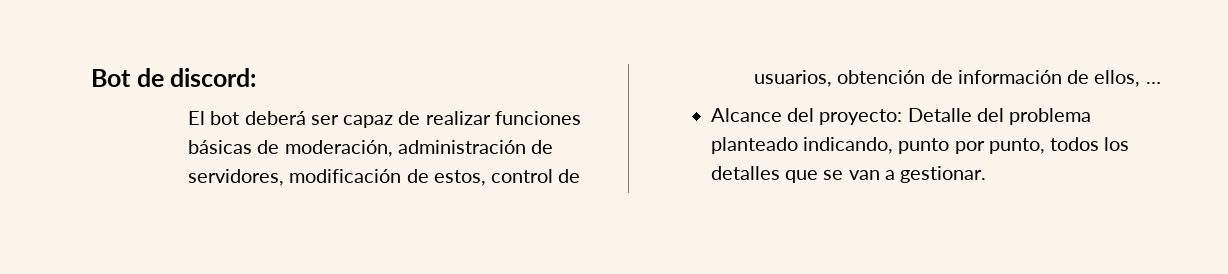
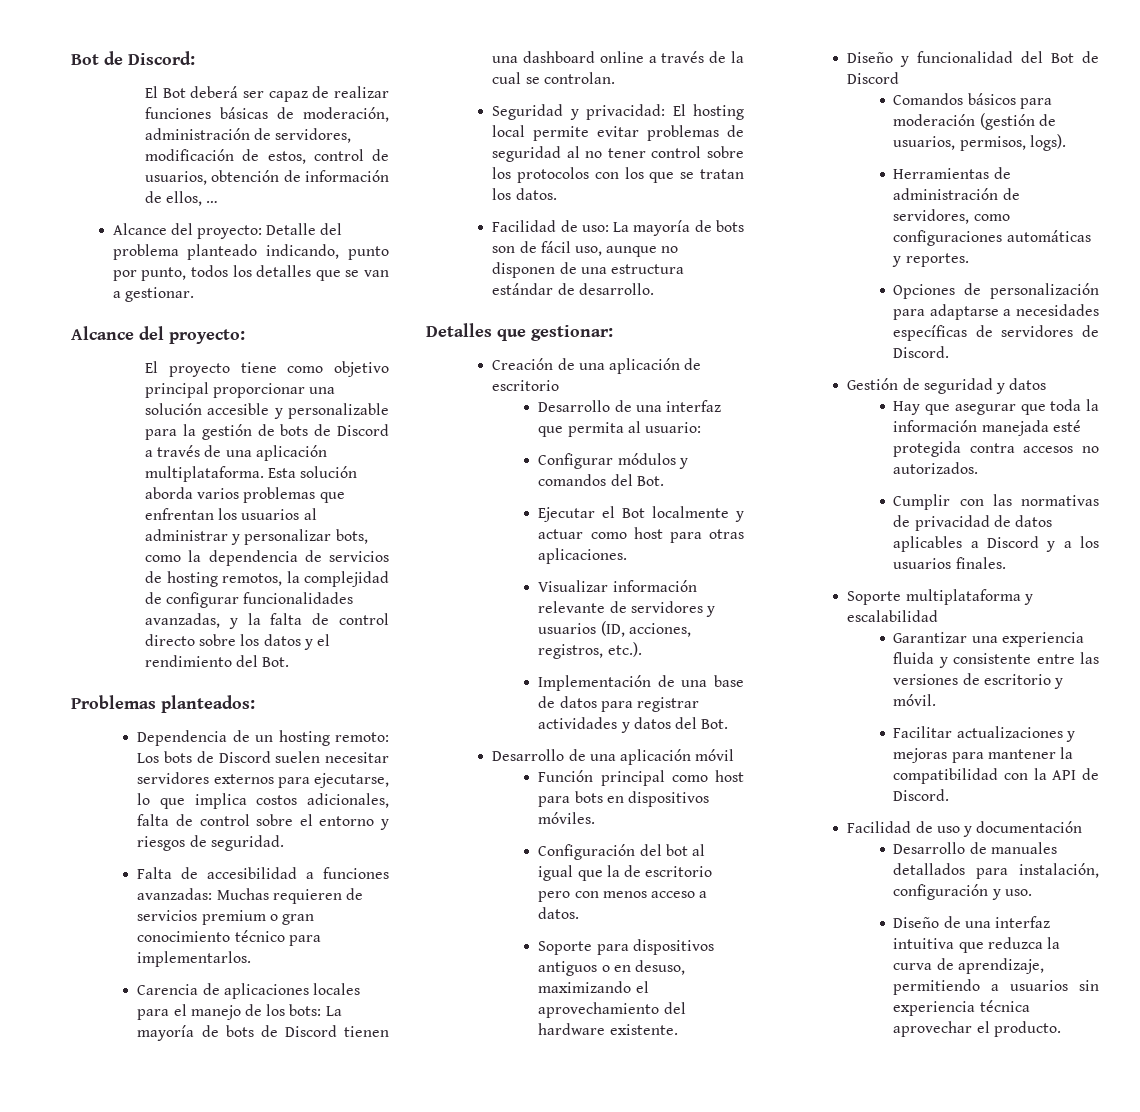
[91,68,257,87] [188,111,240,125] Bot de discord: // El bot -> [71,51,195,65] [145,86,186,98] Bot de Discord: // El Bot
(987, 174) none -> [71,326,245,344] [145,361,389,377] [145,382,336,398] [145,403,389,419] [145,424,389,440] [145,445,327,461] [145,466,358,482] [145,487,345,503] [145,508,317,520] [145,529,368,545] [145,550,389,566] [145,571,389,587] [145,592,354,608] [145,613,389,629] [145,634,330,650] [145,655,290,667] [71,695,255,713] [137,730,389,746] [137,751,389,763] [137,772,389,788] [137,793,389,809] [137,814,389,830] [137,835,284,851] [137,867,389,879] [137,888,363,904] [137,910,314,925] [137,930,321,946] [137,951,252,967] [137,983,360,999] [137,1004,342,1020] [137,1025,389,1041] [492,51,744,63] [492,72,615,84] [492,104,744,120] [492,125,744,141] [492,146,744,162] [492,167,744,183] [492,188,557,200] [492,220,744,236] [492,241,679,257] [492,262,684,278] [492,283,654,295] [426,323,613,341] [492,358,702,374] [492,380,560,391] [538,400,722,412] [538,421,702,437] [538,453,688,469] [538,474,664,486] [538,506,744,522] [538,527,744,543] [538,548,628,564] [538,580,697,592] [538,601,716,617] [538,621,691,637] [538,642,642,659] [538,675,744,691] [538,696,700,712] [538,717,729,733] [492,749,735,765] [538,770,744,786] [538,791,710,807] [538,812,596,824] [538,844,706,860] [538,865,713,881] [538,891,708,902] [538,907,580,919] [538,939,714,955] [538,960,686,976] [538,981,649,993] [538,1002,686,1018] [538,1023,678,1035] [847,51,1099,67] [847,72,900,84] [893,93,1052,109] [893,113,1056,130] [893,134,1066,151] [893,167,1011,179] [893,188,1020,200] [893,209,1010,224] [893,230,1091,246] [892,253,969,267] [893,283,1099,299] [893,304,1099,320] [893,325,1099,341] [893,346,950,358] [847,378,1047,394] [893,399,1099,415] [893,420,1081,436] [893,441,1099,457] [893,462,979,474] [893,494,1099,510] [893,515,1053,531] [893,536,1099,552] [893,557,1006,569] [847,589,1033,605] [847,610,939,622] [893,632,1084,647] [893,652,1099,668] [893,673,1064,689] [893,694,937,706] [893,726,1075,742] [893,747,1074,763] [893,768,1099,784] [893,789,950,801] [847,821,1083,837] [893,842,1057,854] [893,863,1099,879] [893,884,1032,900] [893,916,1051,928] [893,937,1061,953] [893,958,1044,974] [893,979,1099,995] [893,1000,1030,1016] [893,1021,1061,1037] // Alcance del proyecto: // El proyecto tiene como objetivo principal proporcionar una solución accesible y personalizable para la gestión de bots de Discord a través de una aplicación multiplataforma. Esta solución aborda varios problemas que enfrentan los usuarios al administrar y personalizar bots, como la dependencia de servicios de hosting remotos, la complejidad de configurar funcionalidades avanzadas, y la falta de control directo sobre los datos y el rendimiento del Bot. // Problemas planteados: // Dependencia de un hosting remoto: Los bots de Discord suelen necesitar servidores externos para ejecutarse, lo que implica costos adicionales, falta de control sobre el entorno y riesgos de seguridad. // Falta de accesibilidad a funciones avanzadas: Muchas requieren de servicios premium o gran conocimiento técnico para implementarlos. // Carencia de aplicaciones locales para el manejo de los bots: La mayoría de bots de Discord tienen una dashboard online a través de la cual se controlan. // Seguridad y privacidad: El hosting local permite evitar problemas de seguridad al no tener control sobre los protocolos con los que se tratan los datos. // Facilidad de uso: La mayoría de bots son de fácil uso, aunque no disponen de una estructura estándar de desarrollo. // Detalles que gestionar: // Creación de una aplicación de escritorio // Desarrollo de una interfaz que permita al usuario: // Configurar módulos y comandos del Bot. // Ejecutar el Bot localmente y actuar como host para otras aplicaciones. // Visualizar información relevante de servidores y usuarios (ID, acciones, registros, etc.). // Implementación de una base de datos para registrar actividades y datos del Bot. // Desarrollo de una aplicación móvil // Función principal como host para bots en dispositivos móviles. // Configuración del bot al igual que la de escritorio pero con menos acceso a datos. // Soporte para dispositivos antiguos o en desuso, maximizando el aprovechamiento del hardware existente. // Diseño y funcionalidad del Bot de Discord // Comandos básicos para moderación (gestión de usuarios, permisos, logs). // Herramientas de administración de servidores, como configuraciones automáticas y reportes. // Opciones de personalización para adaptarse a necesidades específicas de servidores de Discord. // Gestión de seguridad y datos // Hay que asegurar que toda la información manejada esté protegida contra accesos no autorizados. // Cumplir con las normativas de privacidad de datos aplicables a Discord y a los usuarios finales. // Soporte multiplataforma y escalabilidad // Garantizar una experiencia fluida y consistente entre las versiones de escritorio y móvil. // Facilitar actualizaciones y mejoras para mantener la compatibilidad con la API de Discord. // Facilidad de uso y documentación // Desarrollo de manuales detallados para instalación, configuración y uso. // Diseño de una interfaz intuitiva que reduzca la curva de aprendizaje, permitiendo a usuarios sin experiencia técnica aprovechar el producto.

